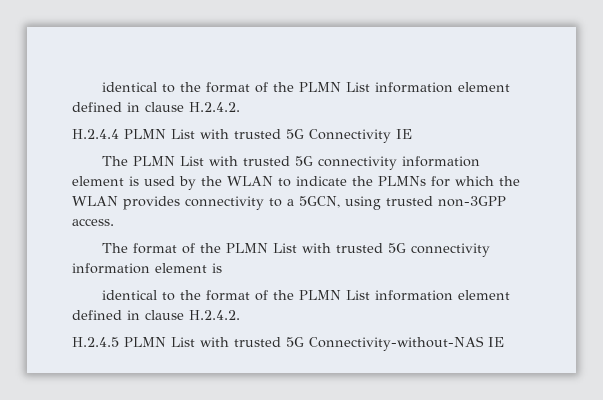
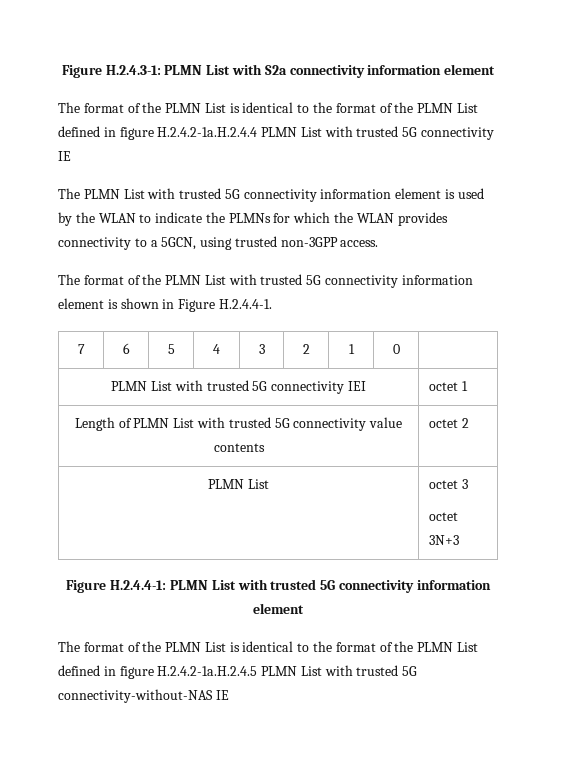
[101,82,510,93] [72,102,240,112] [72,129,391,143] identical to the format of the PLMN List information element defined in clause H.2.4.2. // H.2.4.4 PLMN List with trusted 5G Connectivity -> [61,64,496,78] [58,102,478,113] [58,126,495,140] Figure H.2.4.3-1: PLMN List with S2a connectivity information element // The format of the PLMN List is identical to the format of the PLMN List defined in figure H.2.4.2-1a.H.2.4.4 PLMN List with trusted 5G connectivity
[101,290,510,301] [72,310,240,320] [72,336,484,351] // identical to the format of the PLMN List information element defined in clause H.2.4.2. // H.2.4.5 PLMN List with trusted 5G Connectivity-without-NAS -> [120,298,272,312] [77,344,85,354] [122,343,130,354] [167,344,175,354] [213,344,220,354] [258,344,265,354] [302,344,310,354] [348,344,355,354] [392,344,400,354] [111,380,366,394] [428,381,468,391] [74,417,403,431] [213,443,265,452] [428,418,469,428] [208,479,269,489] [428,479,468,489] [428,512,458,521] [428,535,459,545] [66,579,491,593] [253,603,304,614] [58,641,478,652] [58,665,418,679] [58,689,213,703] shown in Figure H.2.4.4-1. // 7 | 6 | 5 | 4 | 3 | 2 | 1 | 0 | // PLMN List with trusted 5G connectivity IEI | octet 1 // Length of PLMN List with trusted 5G connectivity value contents | octet 2 // PLMN List | octet 3 // octet 3N+3 // Figure H.2.4.4-1: PLMN List with trusted 5G connectivity information element // The format of the PLMN List is identical to the format of the PLMN List defined in figure H.2.4.2-1a.H.2.4.5 PLMN List with trusted 5G connectivity-without-NAS

